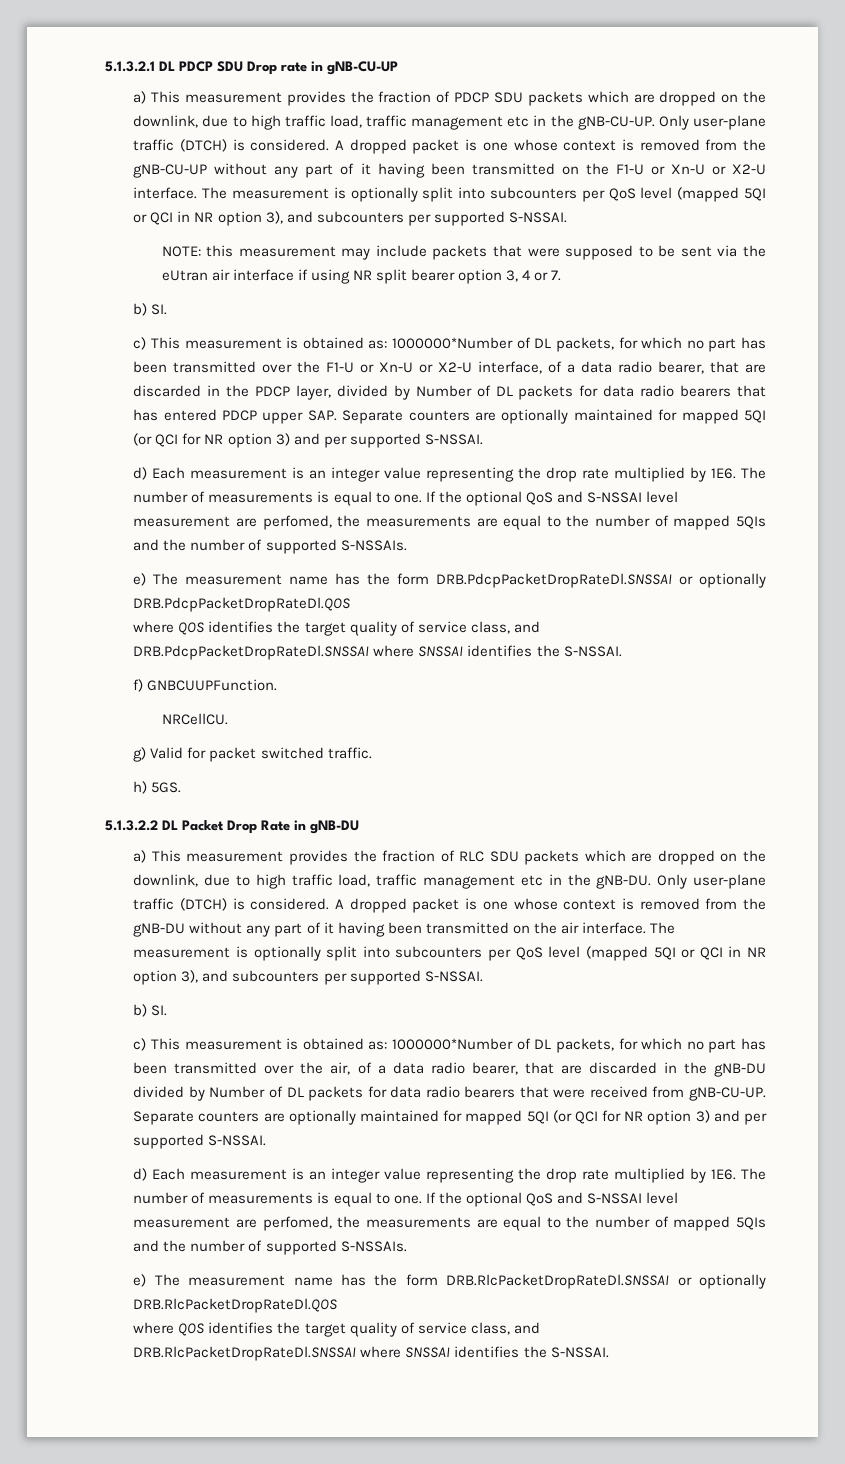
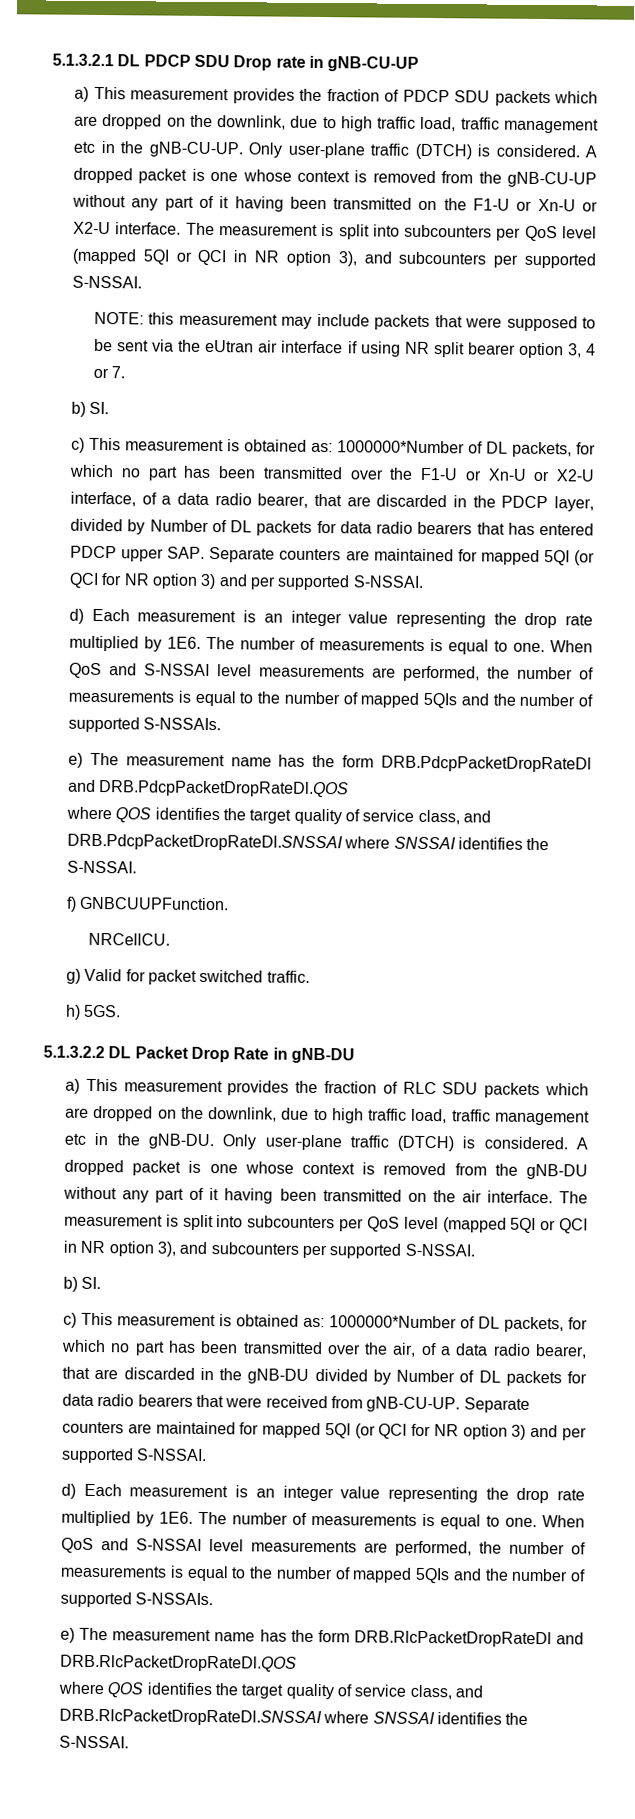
[350,187,418,202] optionally -> (335, 230) none
[501,409,569,424] optionally -> (370, 555) none
[425,491,678,506] [133,515,498,530] If the optional QoS and S-NSSAI level measurement are perfomed, the measurements are -> [550,640,594,653] [69,662,594,682] [68,690,191,703] When QoS and S-NSSAI level measurements are performed, the number of measurements is
[436,573,766,588] DRB.PdcpPacketDropRateDl.SNSSAI or optionally -> [381,755,592,773] [68,779,97,792] DRB.PdcpPacketDropRateDl and
[253,946,321,961] optionally -> (179, 1220) none
[288,1110,356,1125] optionally -> (152, 1428) none
[425,1192,678,1207] [133,1216,498,1231] If the optional QoS and S-NSSAI level measurement are perfomed, the measurements are -> [542,1515,586,1528] [61,1537,586,1557] [60,1565,184,1578] When QoS and S-NSSAI level measurements are performed, the number of measurements is
[446,1274,766,1289] DRB.RlcPacketDropRateDl.SNSSAI or optionally -> [353,1630,585,1648] DRB.RlcPacketDropRateDl and

